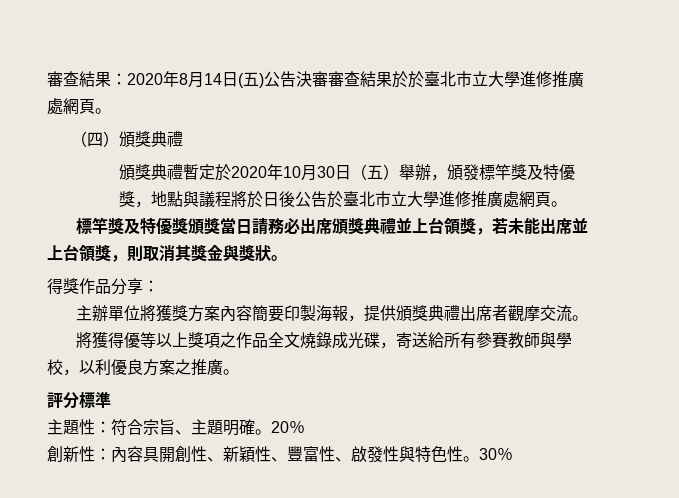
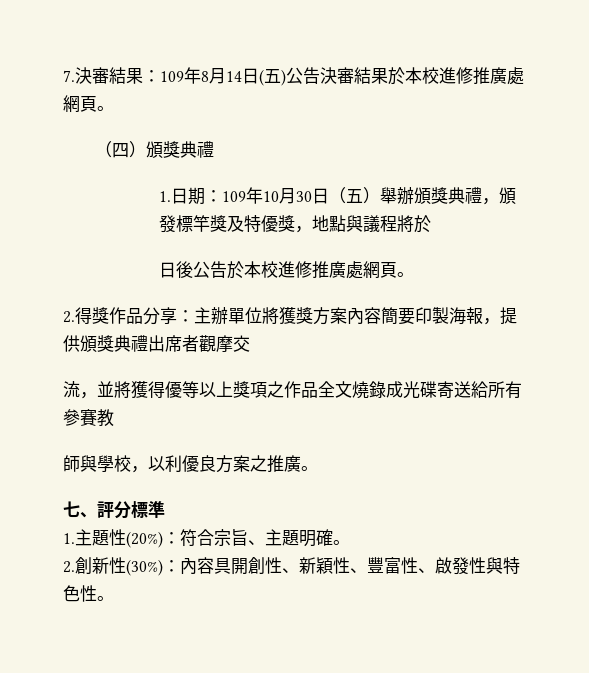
[47,71,163,87] 審查結果：2020 -> [63,67,184,84] 7.決審結果：109
[328,71,520,88] 審查結果於於臺北市立大學 -> [354,67,439,85] 結果於本校
[119,164,268,181] 頒獎典禮暫定於2020 -> [159,187,247,205] 1.日期：109
(432, 172) none -> [414,187,483,204] 頒獎典禮
(264, 199) none -> (432, 224) //
[343,191,568,208] [76,217,589,235] [47,244,287,262] 臺北市立大學進修推廣處網頁。 // 標竿獎及特優獎頒獎當日請務必出席頒獎典禮並上台領獎，若未能出席並上台領獎，則取消其獎金與獎狀。 // -> [244,261,415,279] [63,311,75,323] 本校進修推廣處網頁。 // 2.
(159, 286) // -> (194, 316) none
[556,305,589,322] 流。 // -> [63,381,114,399] // 流，並
[380,342,397,349] ， -> (437, 389) none
(525, 340) none -> (114, 418) //
(239, 372) none -> [63,501,97,518] 七、
[47,419,95,435] 主題性 -> [63,529,163,548] 1.主題性(20%)
[271,421,305,433] [47,446,95,463] 20％ // 創新性 -> [63,557,163,576] // 2.創新性(30%)
[479,448,513,460] 30％ -> (114, 598) none

